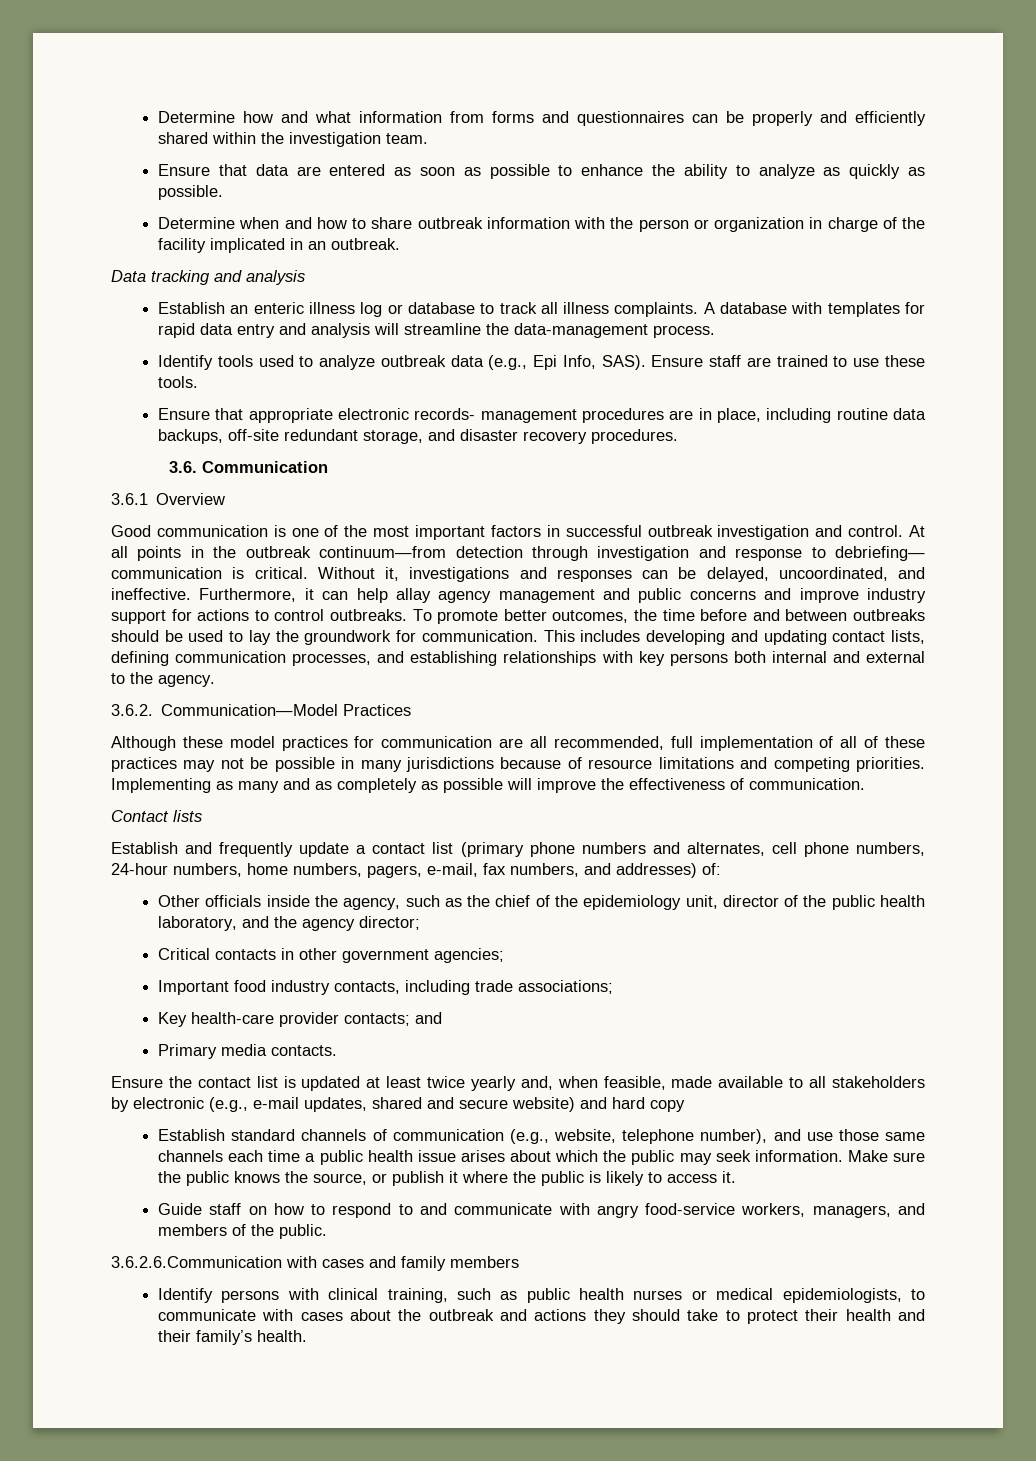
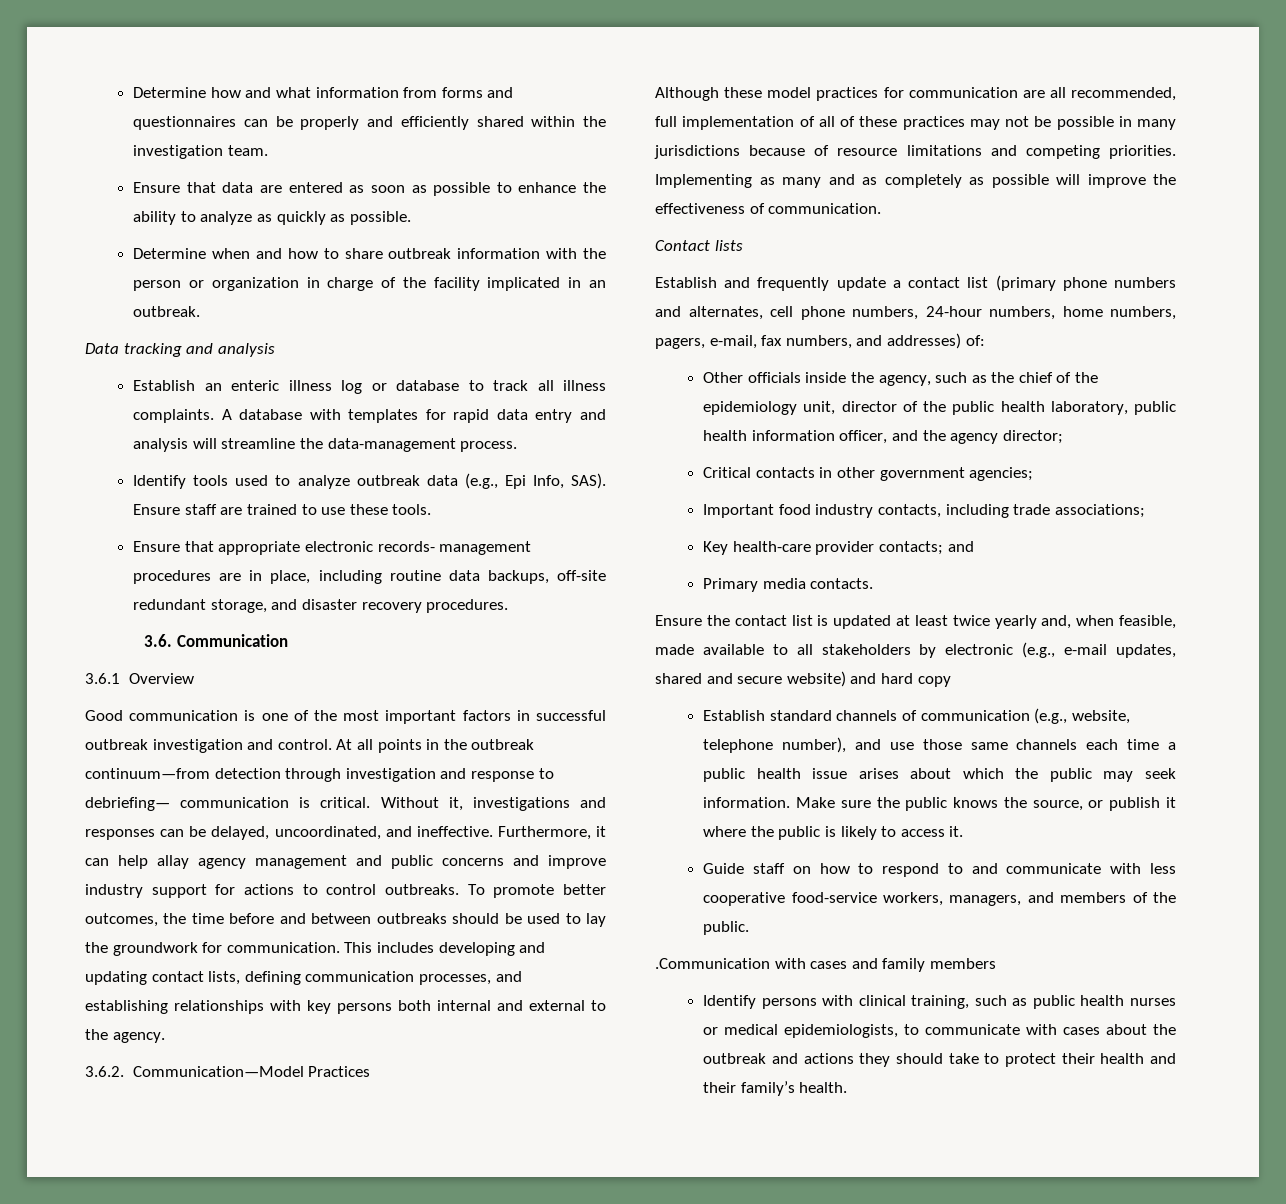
(238, 923) none -> [1133,401,1176,415] [703,430,888,444] public health information officer,
[596,1205,639,1218] angry -> [1149,863,1176,874] [703,892,786,906] less cooperative
[111,1256,282,1268] 3.6.2.6.Communication -> [655,958,770,969] .Communication

